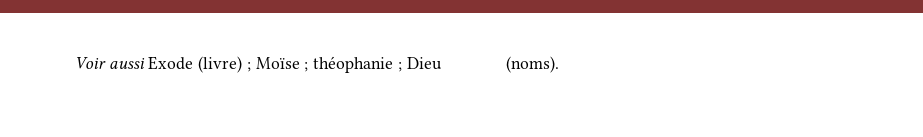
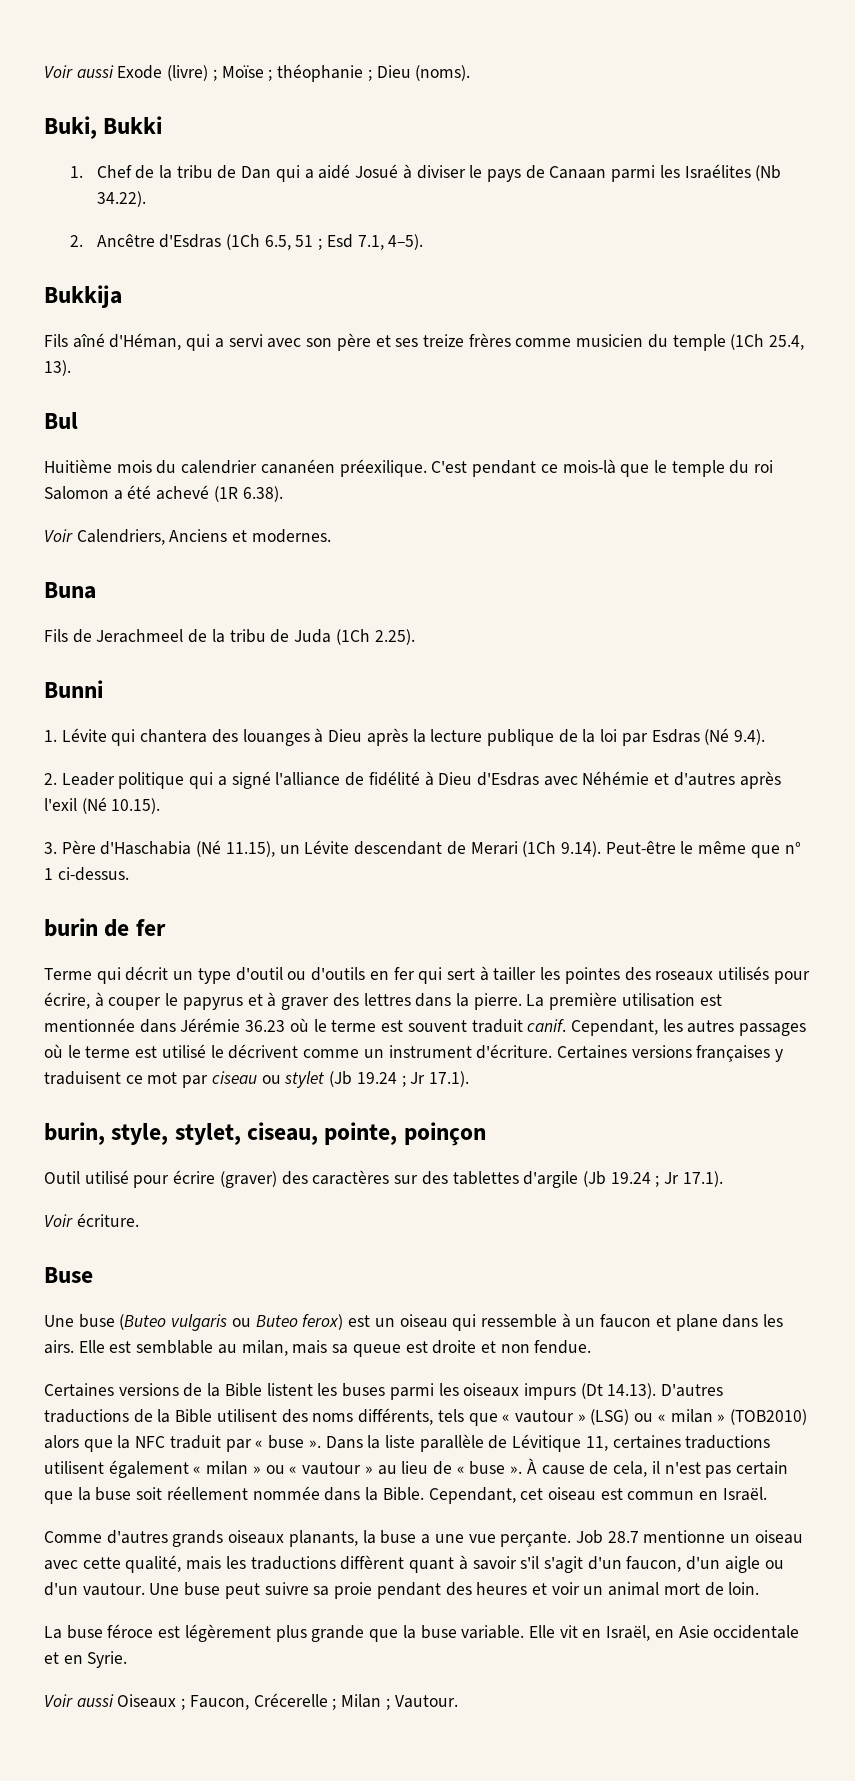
(559, 64) none -> [44,116,163,139] [70,164,782,182] [96,191,146,207] [70,234,424,250] [44,285,122,308] [44,333,805,351] [44,360,71,376] [44,412,78,429] [44,459,774,477] [44,485,283,502] [44,529,331,545] [44,582,96,599] [44,629,415,645] [44,680,103,698] [44,728,766,746] [44,771,781,789] [44,797,161,814] [44,840,801,858] [44,867,129,881] [44,918,166,937] [44,966,810,984] [44,992,722,1010] [44,1018,807,1036] [44,1044,784,1062] [44,1071,469,1088] [44,1122,486,1146] [44,1170,723,1188] [44,1213,139,1227] [44,1267,93,1283] [44,1313,784,1331] [44,1340,592,1357] [44,1383,724,1400] [44,1408,808,1426] [44,1434,771,1452] [44,1458,788,1478] [44,1486,767,1504] [44,1530,803,1547] [44,1555,784,1573] [44,1582,760,1599] [44,1624,800,1642] [44,1651,128,1668] [44,1693,458,1710] // Buki, Bukki // 1. Chef de la tribu de Dan qui a aidé Josué à diviser le pays de Canaan parmi les Israélites (Nb 34.22). // 2. Ancêtre d'Esdras (1Ch 6.5, 51 ; Esd 7.1, 4–5). // Bukkija // Fils aîné d'Héman, qui a servi avec son père et ses treize frères comme musicien du temple (1Ch 25.4, 13). // Bul // Huitième mois du calendrier cananéen préexilique. C'est pendant ce mois-là que le temple du roi Salomon a été achevé (1R 6.38). // Voir Calendriers, Anciens et modernes. // Buna // Fils de Jerachmeel de la tribu de Juda (1Ch 2.25). // Bunni // 1. Lévite qui chantera des louanges à Dieu après la lecture publique de la loi par Esdras (Né 9.4). // 2. Leader politique qui a signé l'alliance de fidélité à Dieu d'Esdras avec Néhémie et d'autres après l'exil (Né 10.15). // 3. Père d'Haschabia (Né 11.15), un Lévite descendant de Merari (1Ch 9.14). Peut-être le même que n° 1 ci-dessus. // burin de fer // Terme qui décrit un type d'outil ou d'outils en fer qui sert à tailler les pointes des roseaux utilisés pour écrire, à couper le papyrus et à graver des lettres dans la pierre. La première utilisation est mentionnée dans Jérémie 36.23 où le terme est souvent traduit canif. Cependant, les autres passages où le terme est utilisé le décrivent comme un instrument d'écriture. Certaines versions françaises y traduisent ce mot par ciseau ou stylet (Jb 19.24 ; Jr 17.1). // burin, style, stylet, ciseau, pointe, poinçon // Outil utilisé pour écrire (graver) des caractères sur des tablettes d'argile (Jb 19.24 ; Jr 17.1). // Voir écriture. // Buse // Une buse (Buteo vulgaris ou Buteo ferox) est un oiseau qui ressemble à un faucon et plane dans les airs. Elle est semblable au milan, mais sa queue est droite et non fendue. // Certaines versions de la Bible listent les buses parmi les oiseaux impurs (Dt 14.13). D'autres traductions de la Bible utilisent des noms différents, tels que « vautour » (LSG) ou « milan » (TOB2010) alors que la NFC traduit par « buse ». Dans la liste parallèle de Lévitique 11, certaines traductions utilisent également « milan » ou « vautour » au lieu de « buse ». À cause de cela, il n'est pas certain que la buse soit réellement nommée dans la Bible. Cependant, cet oiseau est commun en Israël. // Comme d'autres grands oiseaux planants, la buse a une vue perçante. Job 28.7 mentionne un oiseau avec cette qualité, mais les traductions diffèrent quant à savoir s'il s'agit d'un faucon, d'un aigle ou d'un vautour. Une buse peut suivre sa proie pendant des heures et voir un animal mort de loin. // La buse féroce est légèrement plus grande que la buse variable. Elle vit en Israël, en Asie occidentale et en Syrie. // Voir aussi Oiseaux ; Faucon, Crécerelle ; Milan ; Vautour.

